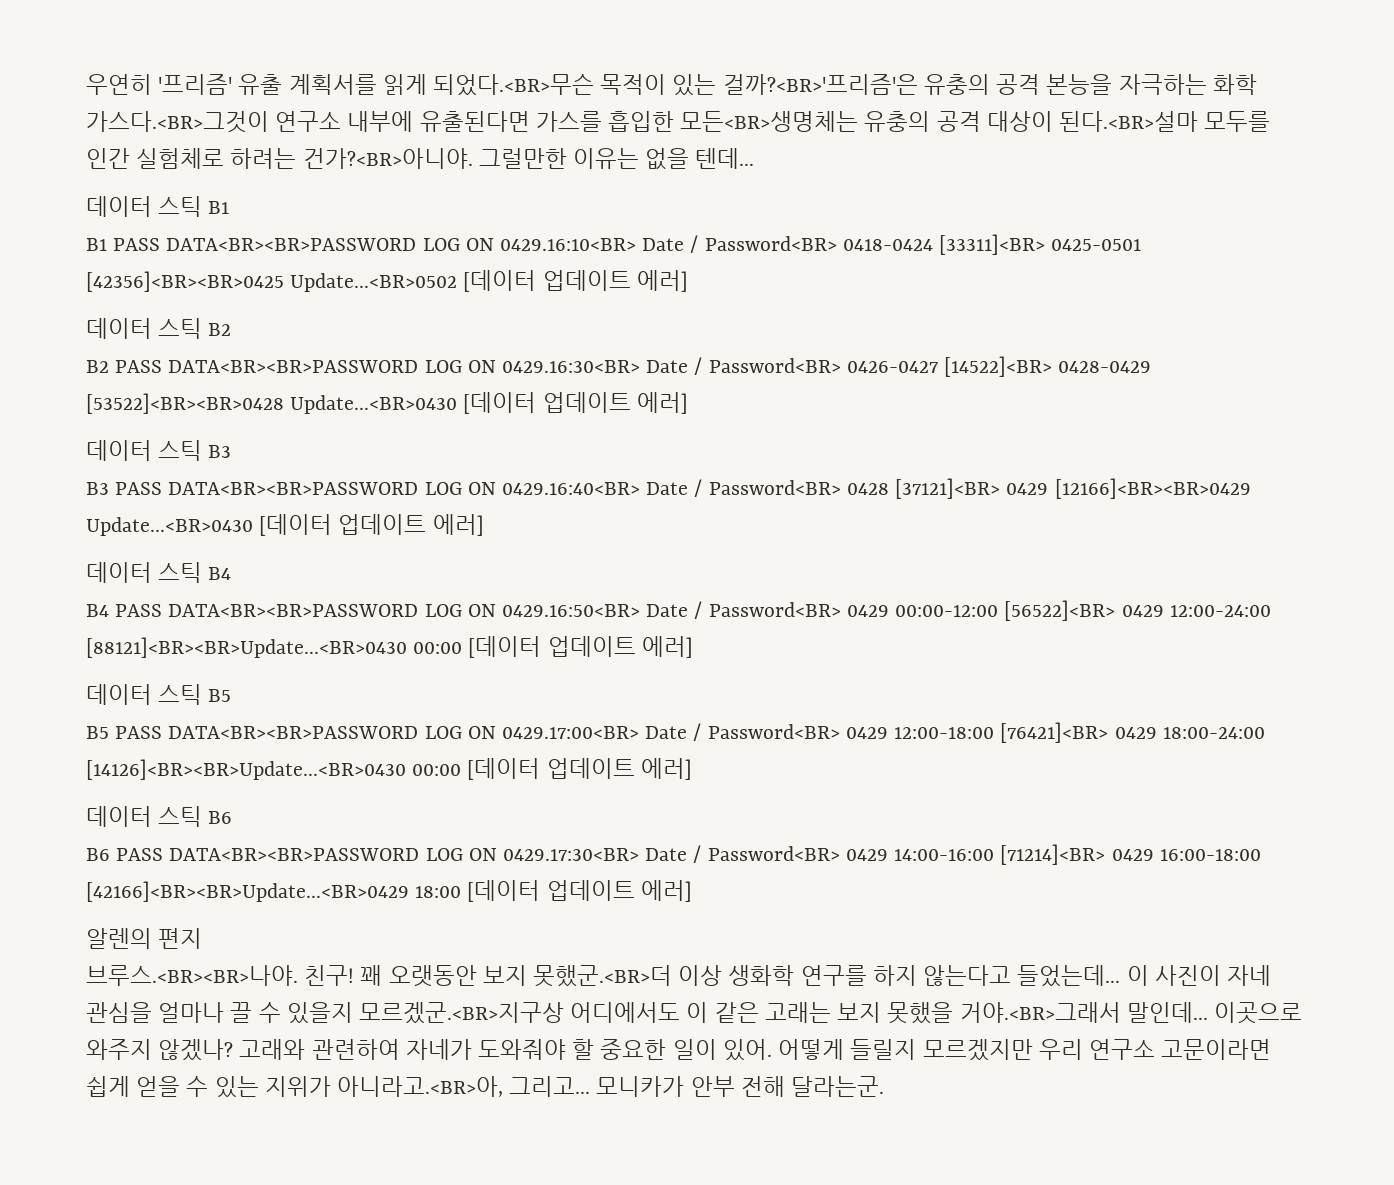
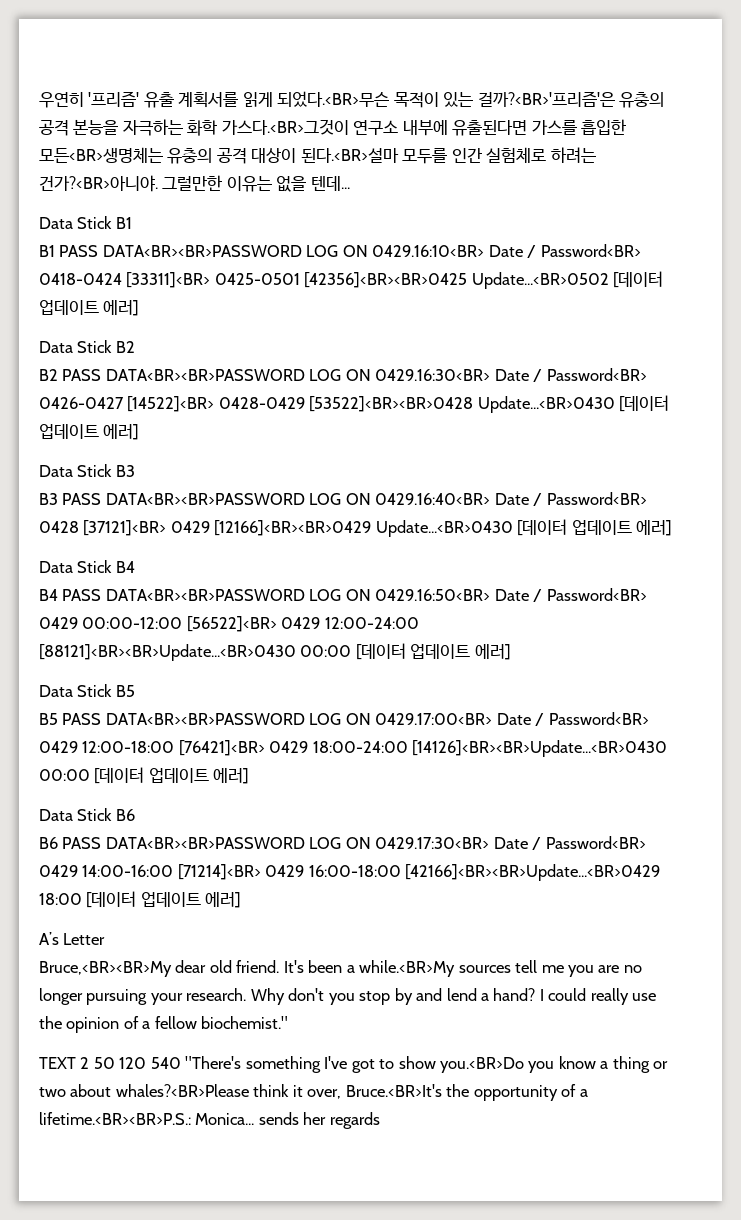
[86,196,203,217] 데이터 스틱 -> [39,216,113,229] Data Stick
[86,318,203,339] 데이터 스틱 -> [39,340,113,353] Data Stick
[86,440,203,461] 데이터 스틱 -> [39,464,113,477] Data Stick
[86,562,203,583] 데이터 스틱 -> [39,560,113,573] Data Stick
[86,684,203,705] 데이터 스틱 -> [39,684,113,697] Data Stick
[86,806,203,827] 데이터 스틱 -> [39,808,113,821] Data Stick
[86,928,203,949] [86,965,1271,987] [86,1002,1302,1024] [86,1039,1272,1061] [86,1076,885,1098] 알렌의 편지 // 브루스.<BR><BR>나야. 친구! 꽤 오랫동안 보지 못했군.<BR>더 이상 생화학 연구를 하지 않는다고 들었는데... 이 사진이 자네 관심을 얼마나 끌 수 있을지 모르겠군.<BR>지구상 어디에서도 이 같은 고래는 보지 못했을 거야.<BR>그래서 말인데... 이곳으로 와주지 않겠나? 고래와 관련하여 자네가 도와줘야 할 중요한 일이 있어. 어떻게 들릴지 모르겠지만 우리 연구소 고문이라면 쉽게 얻을 수 있는 지위가 아니라고.<BR>아, 그리고... 모니카가 안부 전해 달라는군. -> [39,932,106,945] [39,960,642,977] [39,988,657,1005] [39,1016,289,1033] [39,1056,669,1073] [39,1084,588,1101] [39,1112,380,1129] A’s Letter // Bruce,<BR><BR>My dear old friend. It's been a while.<BR>My sources tell me you are no longer pursuing your research. Why don't you stop by and lend a hand? I could really use the opinion of a fellow biochemist." // TEXT 2 50 120 540 "There's something I've got to show you.<BR>Do you know a thing or two about whales?<BR>Please think it over, Bruce.<BR>It's the opportunity of a lifetime.<BR><BR>P.S.: Monica... sends her regards

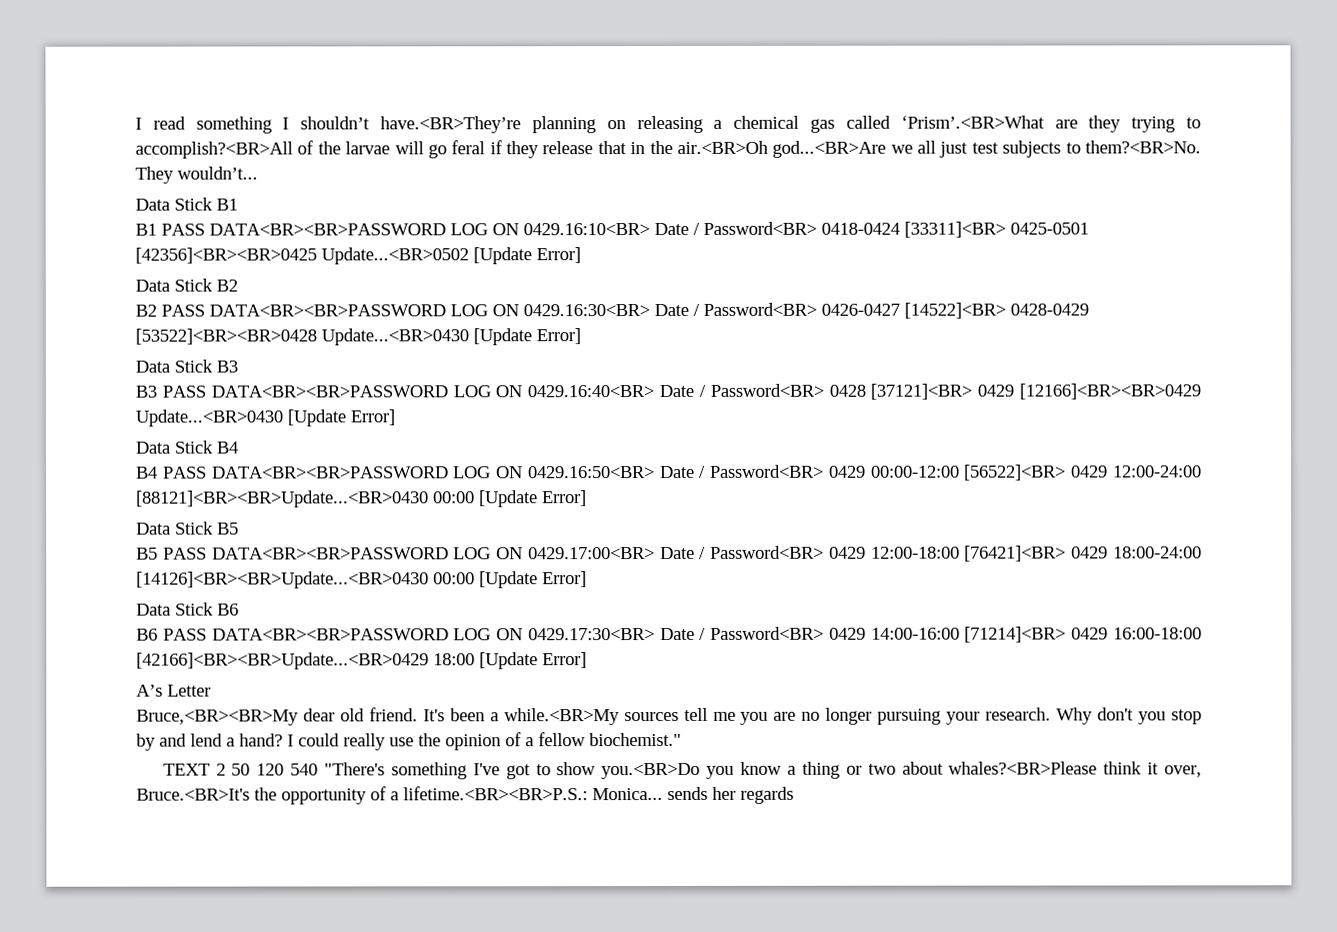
[39,91,665,108] [39,119,627,136] [39,147,596,164] [39,175,350,192] 우연히 '프리즘' 유출 계획서를 읽게 되었다.<BR>무슨 목적이 있는 걸까?<BR>'프리즘'은 유충의 공격 본능을 자극하는 화학 가스다.<BR>그것이 연구소 내부에 유출된다면 가스를 흡입한 모든<BR>생명체는 유충의 공격 대상이 된다.<BR>설마 모두를 인간 실험체로 하려는 건가?<BR>아니야. 그럴만한 이유는 없을 텐데... -> [135,115,1202,134] [135,140,1202,159] [135,166,258,184] I read something I shouldn’t have.<BR>They’re planning on releasing a chemical gas called ‘Prism’.<BR>What are they trying to accomplish?<BR>All of the larvae will go feral if they release that in the air.<BR>Oh god...<BR>Are we all just test subjects to them?<BR>No. They wouldn’t...
[613,271,664,288] [39,300,140,316] [데이터 업데이트 에러] -> [473,247,581,265] [Update Error]
[619,395,670,412] [39,424,140,440] [데이터 업데이트 에러] -> [473,328,581,346] [Update Error]
[517,519,673,536] [데이터 업데이트 에러] -> [287,409,395,427] [Update Error]
[355,643,511,660] [데이터 업데이트 에러] -> [479,490,587,508] [Update Error]
[94,767,250,784] [데이터 업데이트 에러] -> [479,571,587,589] [Update Error]
[86,891,242,908] [데이터 업데이트 에러] -> [479,652,587,670] [Update Error]

